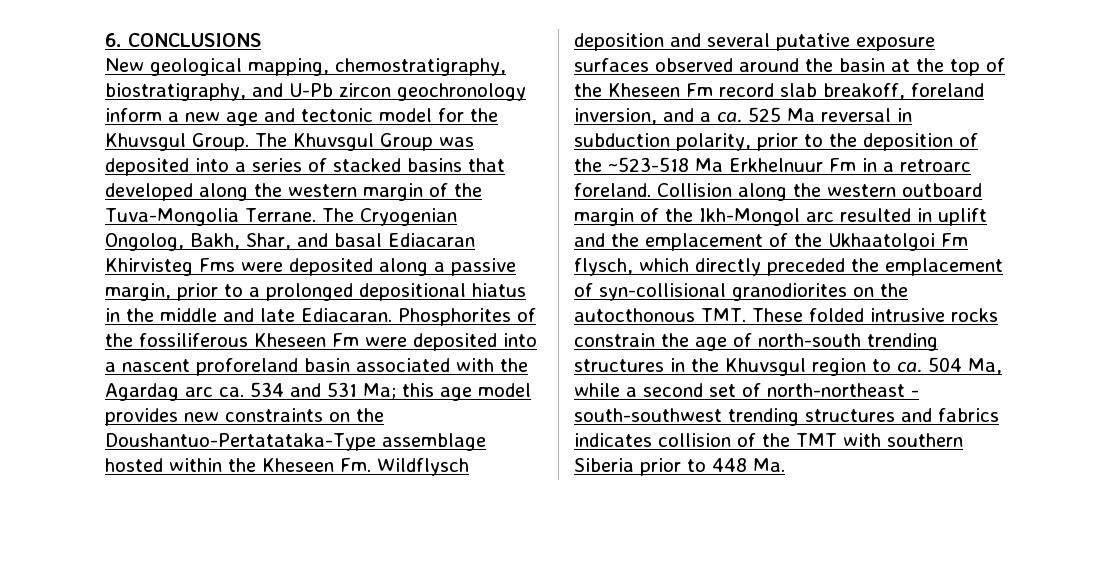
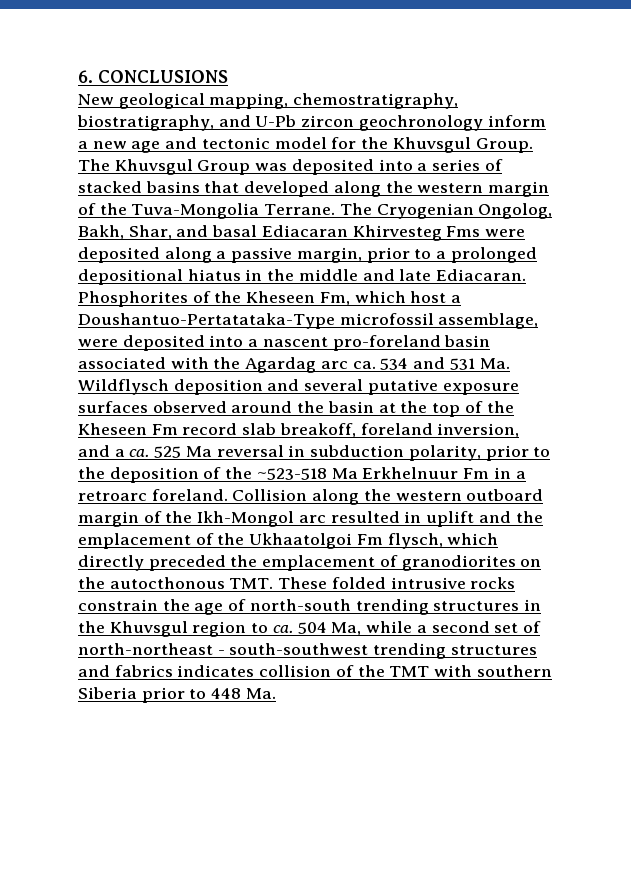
[105,258,193,276] Khirvisteg -> [352,225,442,241] Khirvesteg
[139,333,359,347] fossiliferous Kheseen Fm -> [246,291,462,306] [78,313,539,329] Kheseen Fm, which host a Doushantuo-Pertatataka-Type microfossil assemblage,
[196,358,298,376] proforeland -> [332,335,441,351] pro-foreland
[363,383,531,401] [105,408,384,426] [105,433,486,451] [105,458,371,472] Ma; this age model provides new constraints on the Doushantuo-Pertatataka-Type assemblage hosted within the Kheseen Fm. -> [479,358,510,369] Ma.
[599,283,726,301] syn-collisional -> (398, 561) none

